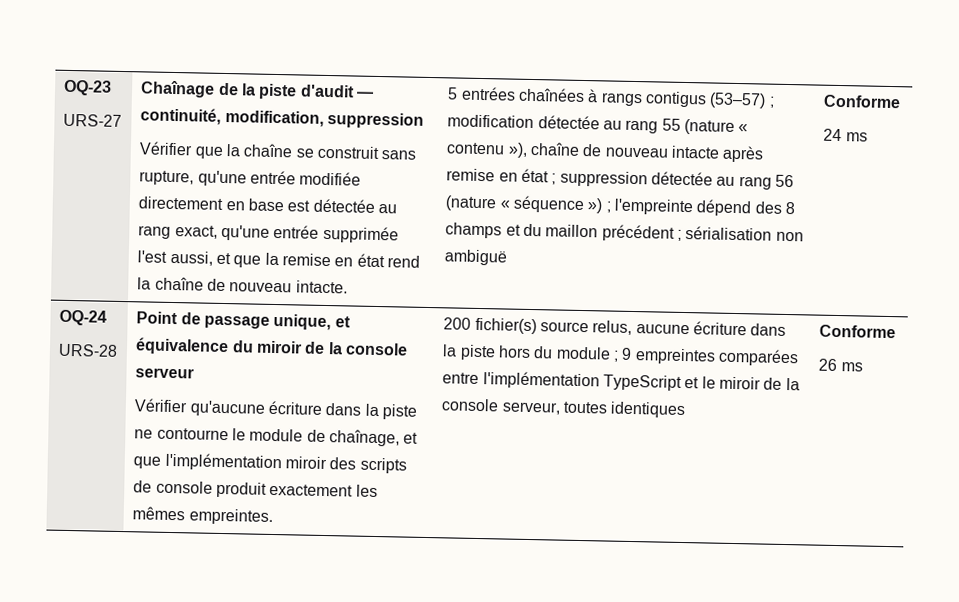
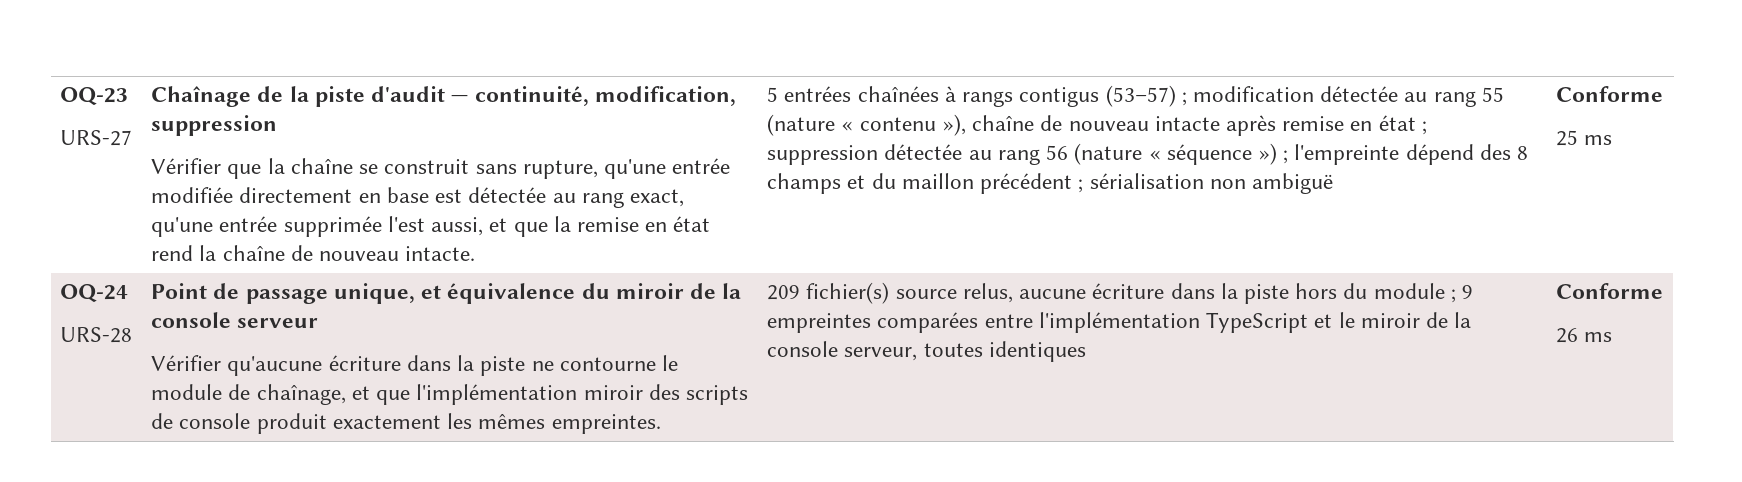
[823,128,843,142] 24 -> [1556,130,1579,146] 25
[443,317,472,330] 200 -> [767,285,801,300] 209

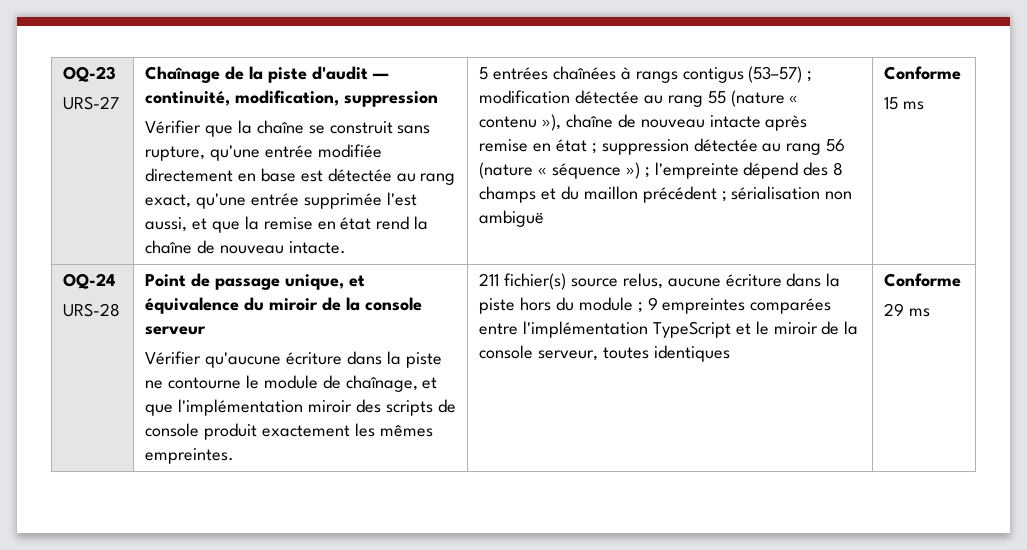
[1556,130,1579,146] 25 -> [884,97,899,110] 15
[767,285,801,300] 209 -> [479,273,500,286] 211
[1556,328,1579,343] 26 -> [884,303,905,316] 29

